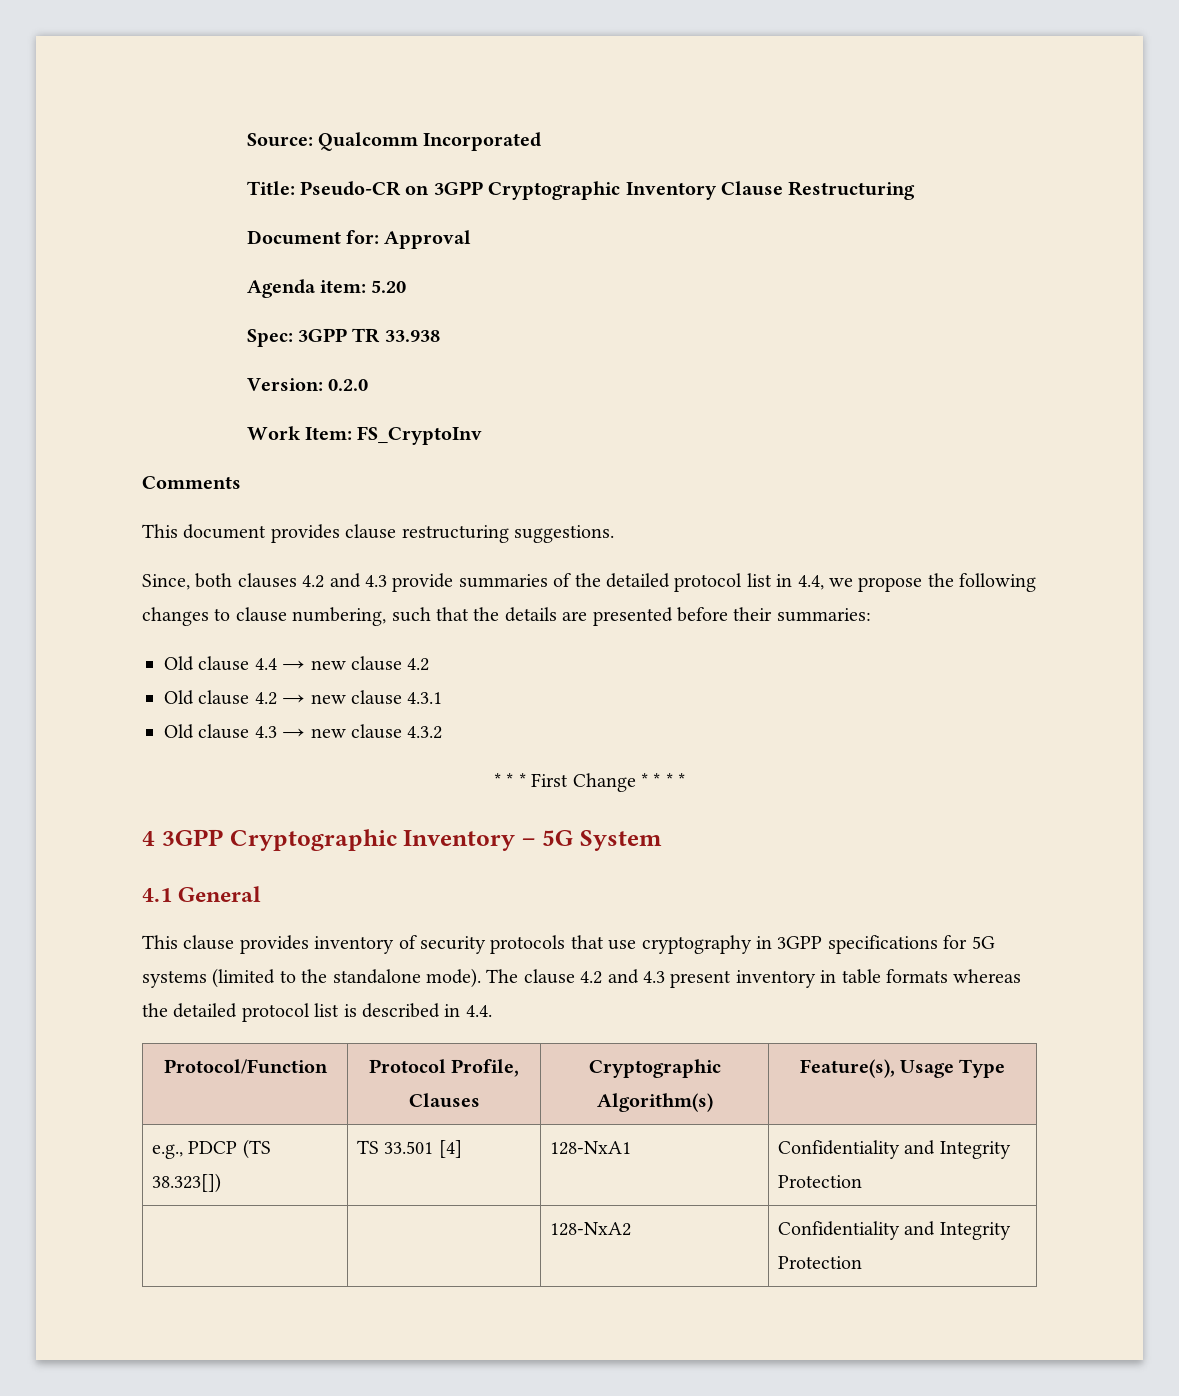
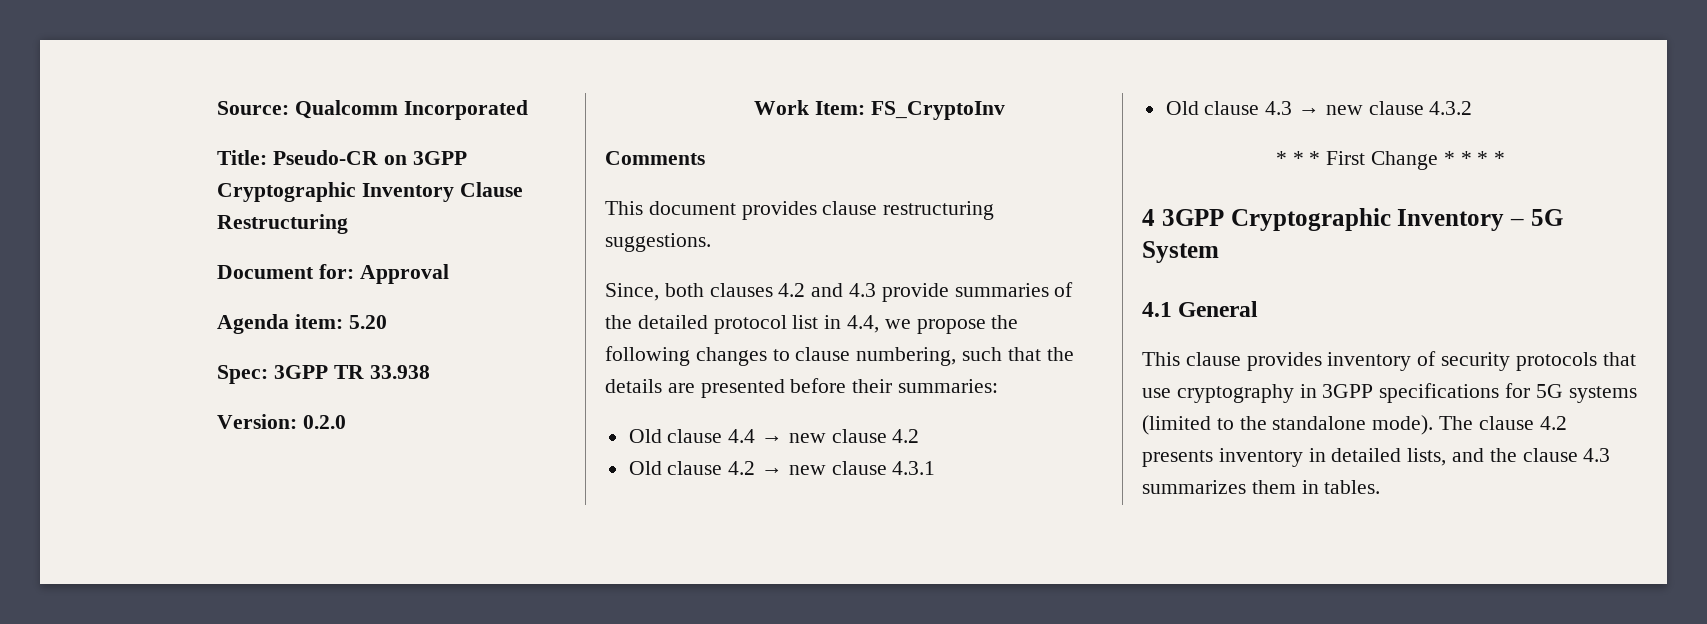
[607,969,1022,988] [142,1003,492,1022] [163,1059,328,1074] [368,1059,520,1077] [408,1093,480,1108] [588,1059,721,1078] [596,1093,713,1112] [799,1059,1006,1078] [151,1139,271,1159] [151,1173,221,1193] [356,1140,462,1158] [549,1141,631,1155] [777,1140,1011,1159] [777,1175,862,1188] [549,1222,631,1236] [777,1221,1011,1240] [777,1256,862,1269] and 4.3 present inventory in table formats whereas the detailed protocol list is described in 4.4. // Protocol/Function | Protocol Profile, Clauses | Cryptographic Algorithm(s) | Feature(s), Usage Type // e.g., PDCP (TS 38.323[]) | TS 33.501 [4] | 128-NxA1 | Confidentiality and Integrity Protection // | | 128-NxA2 | Confidentiality and Integrity Protection -> [1142,448,1611,467] [1142,480,1381,494] presents inventory in detailed lists, and the clause 4.3 summarizes them in tables.

